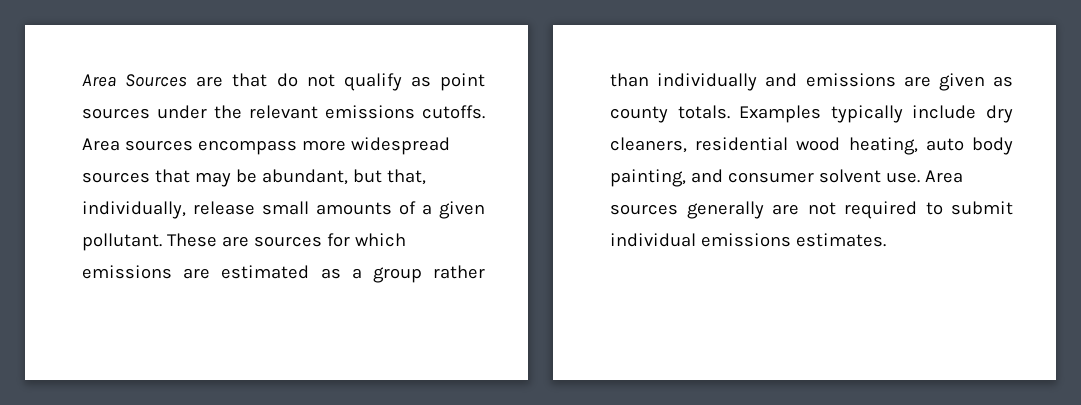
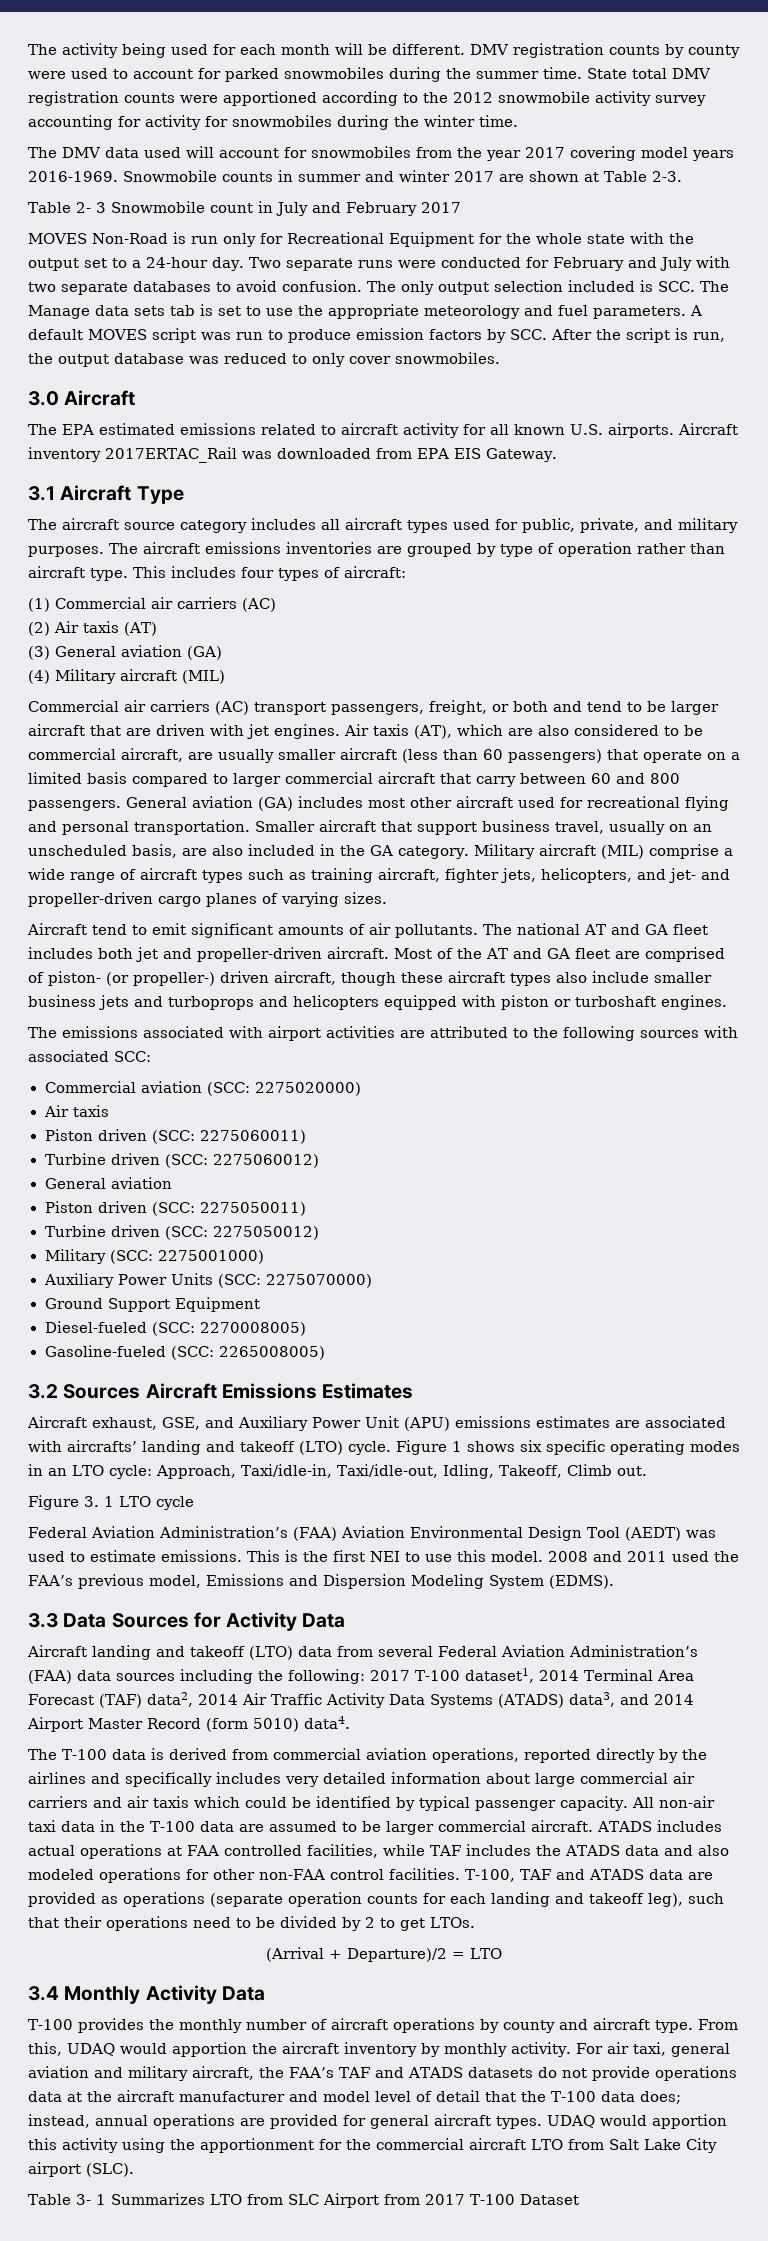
[82,73,485,91] [82,105,485,119] [82,137,450,155] [82,169,426,187] [82,201,485,219] [82,233,406,251] [82,265,486,283] [610,73,1013,91] [610,105,1013,123] [610,137,1013,155] [610,169,963,187] [610,201,1013,219] [610,233,886,247] Area Sources are that do not qualify as point sources under the relevant emissions cutoffs. Area sources encompass more widespread sources that may be abundant, but that, individually, release small amounts of a given pollutant. These are sources for which emissions are estimated as a group rather than individually and emissions are given as county totals. Examples typically include dry cleaners, residential wood heating, auto body painting, and consumer solvent use. Area sources generally are not required to submit individual emissions estimates. -> [28,43,740,58] [28,67,711,82] [28,91,706,106] [28,115,518,130] [28,146,734,161] [28,170,682,182] [28,201,461,216] [28,232,694,247] [28,256,730,271] [28,280,729,295] [28,304,702,319] [28,328,725,343] [28,352,500,367] [28,390,136,406] [28,423,738,438] [28,447,557,463] [28,485,184,504] [28,518,738,533] [28,542,725,557] [28,566,406,581] [28,597,276,612] [28,621,157,636] [28,645,222,660] [28,669,225,684] [28,700,719,715] [28,724,703,739] [28,748,740,763] [28,772,680,787] [28,796,729,811] [28,820,712,835] [28,844,733,859] [28,868,730,883] [28,892,387,907] [27,923,708,938] [28,947,725,962] [28,971,712,986] [28,995,727,1010] [28,1026,738,1041] [28,1050,151,1062] [44,1081,361,1096] [43,1105,109,1117] [44,1129,306,1144] [44,1153,319,1168] [44,1177,172,1189] [44,1201,306,1216] [44,1225,319,1240] [44,1249,264,1264] [43,1273,372,1288] [44,1297,260,1312] [44,1321,306,1336] [44,1345,325,1360] [28,1383,414,1399] [27,1416,726,1431] [28,1440,740,1455] [28,1464,647,1479] [28,1495,194,1510] [28,1526,716,1541] [28,1550,739,1562] [28,1574,614,1589] [28,1612,346,1631] [27,1645,698,1660] [28,1668,694,1684] [28,1692,694,1708] [27,1716,350,1732] [28,1748,707,1763] [28,1772,695,1787] [28,1796,715,1811] [28,1820,722,1835] [28,1844,729,1859] [28,1868,713,1883] [28,1892,724,1907] [28,1916,475,1931] [266,1947,503,1962] [28,1985,265,2004] [28,2018,738,2033] [28,2042,730,2057] [28,2066,737,2081] [28,2090,681,2104] [28,2114,727,2129] [28,2138,717,2153] [28,2162,134,2177] [28,2193,579,2208] The activity being used for each month will be different. DMV registration counts by county were used to account for parked snowmobiles during the summer time. State total DMV registration counts were apportioned according to the 2012 snowmobile activity survey accounting for activity for snowmobiles during the winter time. // The DMV data used will account for snowmobiles from the year 2017 covering model years 2016-1969. Snowmobile counts in summer and winter 2017 are shown at Table 2-3. // Table 2- 3 Snowmobile count in July and February 2017 // MOVES Non-Road is run only for Recreational Equipment for the whole state with the output set to a 24-hour day. Two separate runs were conducted for February and July with two separate databases to avoid confusion. The only output selection included is SCC. The Manage data sets tab is set to use the appropriate meteorology and fuel parameters. A default MOVES script was run to produce emission factors by SCC. After the script is run, the output database was reduced to only cover snowmobiles. // 3.0 Aircraft // The EPA estimated emissions related to aircraft activity for all known U.S. airports. Aircraft inventory 2017ERTAC_Rail was downloaded from EPA EIS Gateway. // 3.1 Aircraft Type // The aircraft source category includes all aircraft types used for public, private, and military purposes. The aircraft emissions inventories are grouped by type of operation rather than aircraft type. This includes four types of aircraft: // (1) Commercial air carriers (AC) // (2) Air taxis (AT) // (3) General aviation (GA) // (4) Military aircraft (MIL) // Commercial air carriers (AC) transport passengers, freight, or both and tend to be larger aircraft that are driven with jet engines. Air taxis (AT), which are also considered to be commercial aircraft, are usually smaller aircraft (less than 60 passengers) that operate on a limited basis compared to larger commercial aircraft that carry between 60 and 800 passengers. General aviation (GA) includes most other aircraft used for recreational flying and personal transportation. Smaller aircraft that support business travel, usually on an unscheduled basis, are also included in the GA category. Military aircraft (MIL) comprise a wide range of aircraft types such as training aircraft, fighter jets, helicopters, and jet- and propeller-driven cargo planes of varying sizes. // Aircraft tend to emit significant amounts of air pollutants. The national AT and GA fleet includes both jet and propeller-driven aircraft. Most of the AT and GA fleet are comprised of piston- (or propeller-) driven aircraft, though these aircraft types also include smaller business jets and turboprops and helicopters equipped with piston or turboshaft engines. // The emissions associated with airport activities are attributed to the following sources with associated SCC: // Commercial aviation (SCC: 2275020000) // Air taxis // Piston driven (SCC: 2275060011) // Turbine driven (SCC: 2275060012) // General aviation // Piston driven (SCC: 2275050011) // Turbine driven (SCC: 2275050012) // Military (SCC: 2275001000) // Auxiliary Power Units (SCC: 2275070000) // Ground Support Equipment // Diesel-fueled (SCC: 2270008005) // Gasoline-fueled (SCC: 2265008005) // 3.2 Sources Aircraft Emissions Estimates // Aircraft exhaust, GSE, and Auxiliary Power Unit (APU) emissions estimates are associated with aircrafts’ landing and takeoff (LTO) cycle. Figure 1 shows six specific operating modes in an LTO cycle: Approach, Taxi/idle-in, Taxi/idle-out, Idling, Takeoff, Climb out. // Figure 3. 1 LTO cycle // Federal Aviation Administration’s (FAA) Aviation Environmental Design Tool (AEDT) was used to estimate emissions. This is the first NEI to use this model. 2008 and 2011 used the FAA’s previous model, Emissions and Dispersion Modeling System (EDMS). // 3.3 Data Sources for Activity Data // Aircraft landing and takeoff (LTO) data from several Federal Aviation Administration’s (FAA) data sources including the following: 2017 T-100 dataset1, 2014 Terminal Area Forecast (TAF) data2, 2014 Air Traffic Activity Data Systems (ATADS) data3, and 2014 Airport Master Record (form 5010) data4. // The T-100 data is derived from commercial aviation operations, reported directly by the airlines and specifically includes very detailed information about large commercial air carriers and air taxis which could be identified by typical passenger capacity. All non-air taxi data in the T-100 data are assumed to be larger commercial aircraft. ATADS includes actual operations at FAA controlled facilities, while TAF includes the ATADS data and also modeled operations for other non-FAA control facilities. T-100, TAF and ATADS data are provided as operations (separate operation counts for each landing and takeoff leg), such that their operations need to be divided by 2 to get LTOs. // (Arrival + Departure)/2 = LTO // 3.4 Monthly Activity Data // T-100 provides the monthly number of aircraft operations by county and aircraft type. From this, UDAQ would apportion the aircraft inventory by monthly activity. For air taxi, general aviation and military aircraft, the FAA’s TAF and ATADS datasets do not provide operations data at the aircraft manufacturer and model level of detail that the T-100 data does; instead, annual operations are provided for general aircraft types. UDAQ would apportion this activity using the apportionment for the commercial aircraft LTO from Salt Lake City airport (SLC). // Table 3- 1 Summarizes LTO from SLC Airport from 2017 T-100 Dataset

